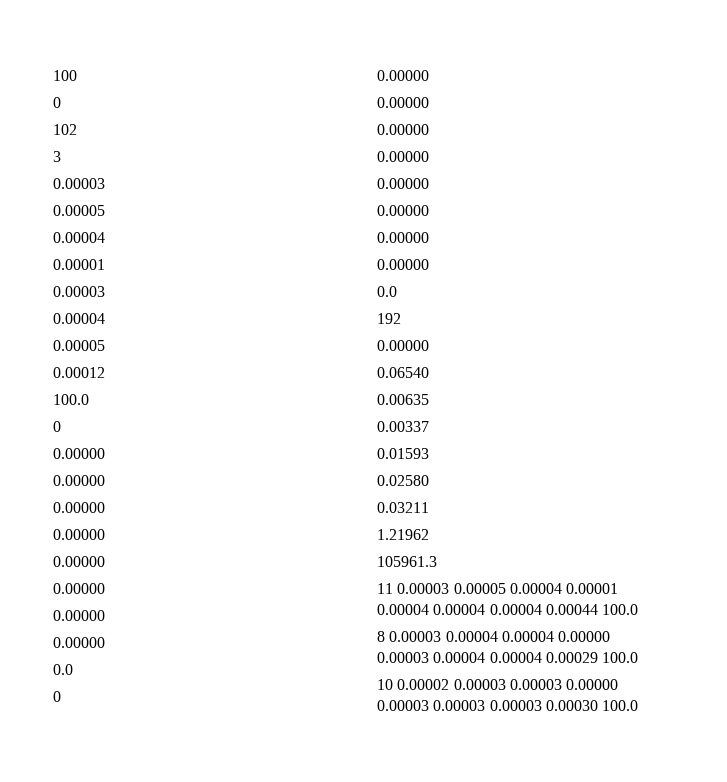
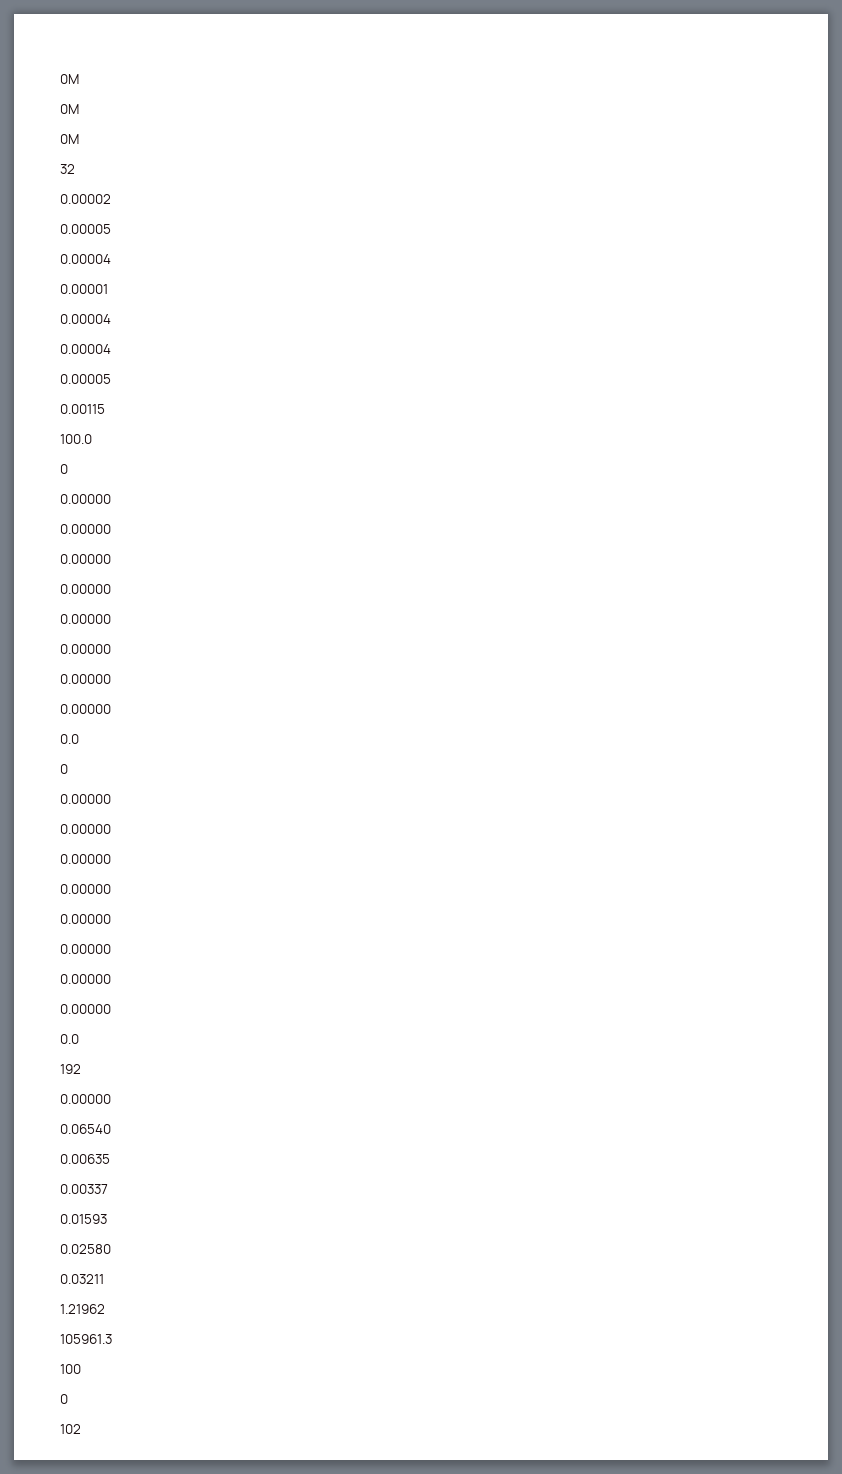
[53,70,77,81] [53,97,61,108] [53,124,77,135] [53,151,61,162] [53,178,105,189] 100 // 0 // 102 // 3 // 0.00003 -> [60,74,79,84] [60,104,79,114] [60,134,79,144] [60,164,75,174] [60,194,111,204] 0M // 0M // 0M // 32 // 0.00002
[53,286,105,297] 0.00003 -> [60,314,111,324] 0.00004
[53,367,105,378] 0.00012 -> [60,404,105,414] 0.00115
[377,583,619,594] [377,604,639,615] [377,631,611,642] [377,652,639,663] [377,679,619,690] [377,700,639,711] 11 0.00003 0.00005 0.00004 0.00001 0.00004 0.00004 0.00004 0.00044 100.0 // 8 0.00003 0.00004 0.00004 0.00000 0.00003 0.00004 0.00004 0.00029 100.0 // 10 0.00002 0.00003 0.00003 0.00000 0.00003 0.00003 0.00003 0.00030 100.0 -> [60,1364,81,1374] [60,1394,68,1404] [60,1424,81,1434] 100 // 0 // 102

